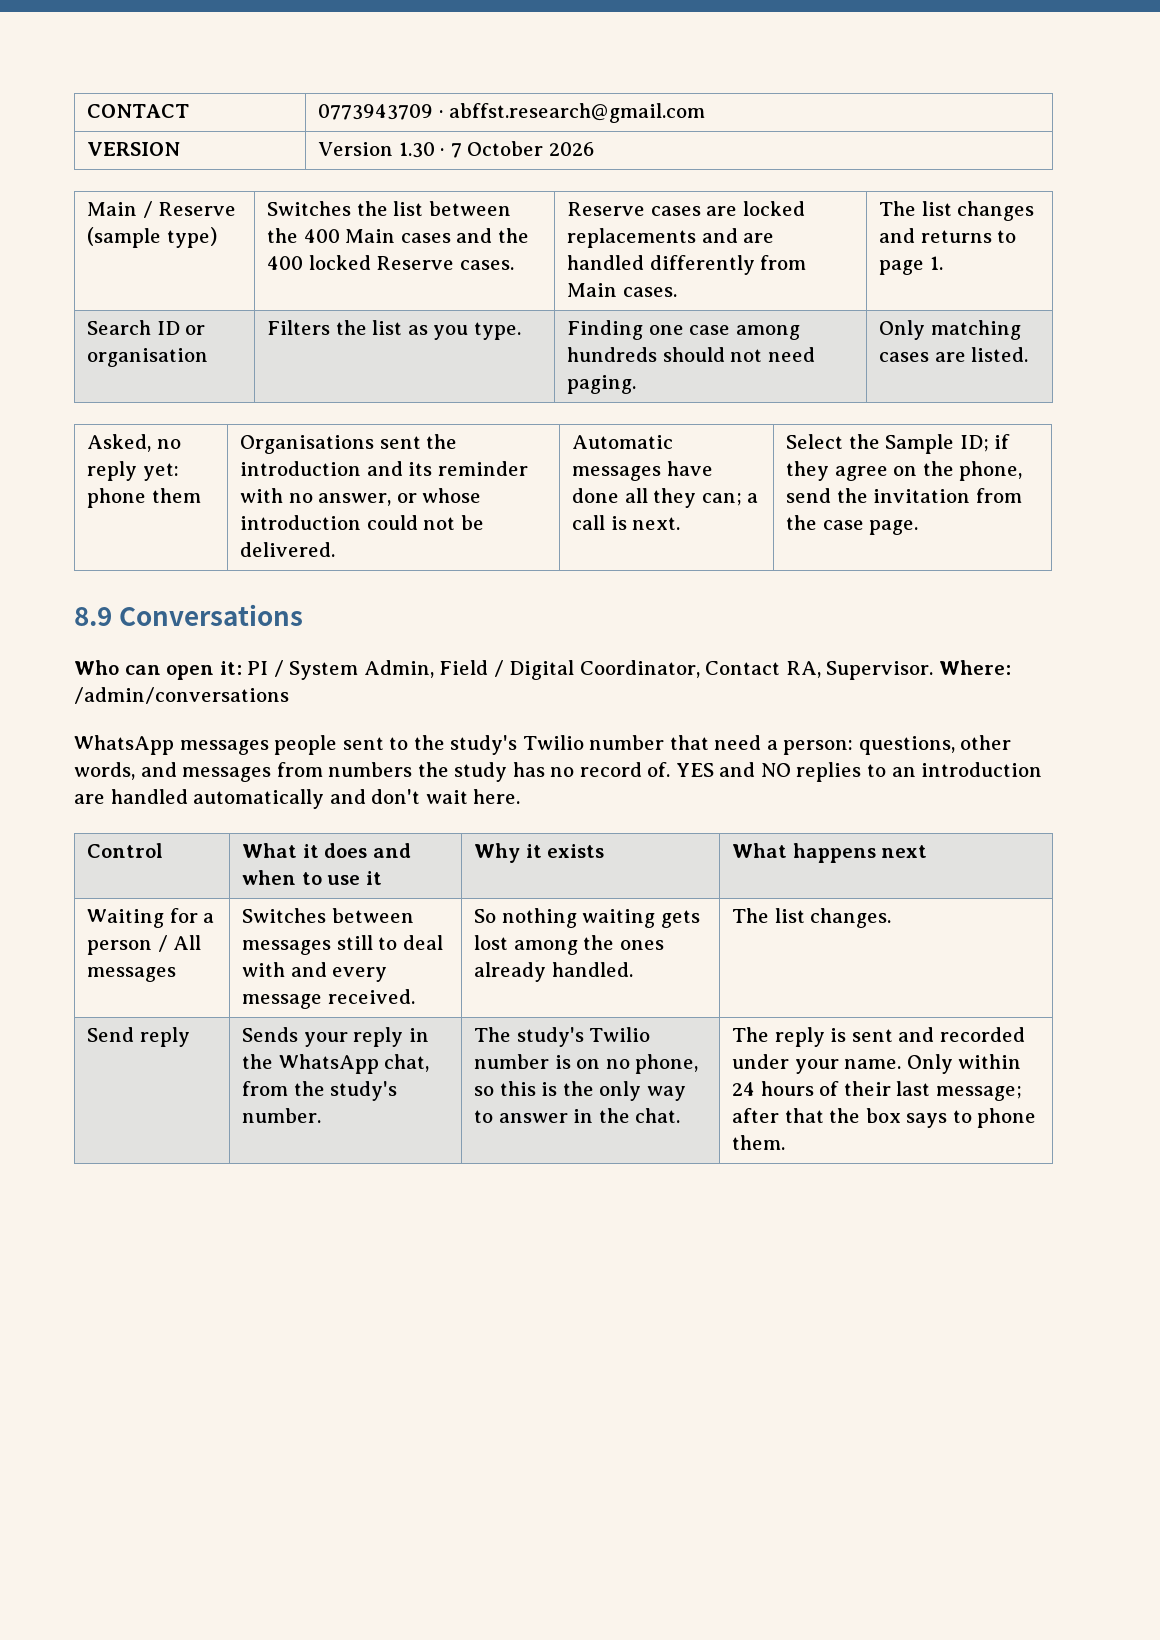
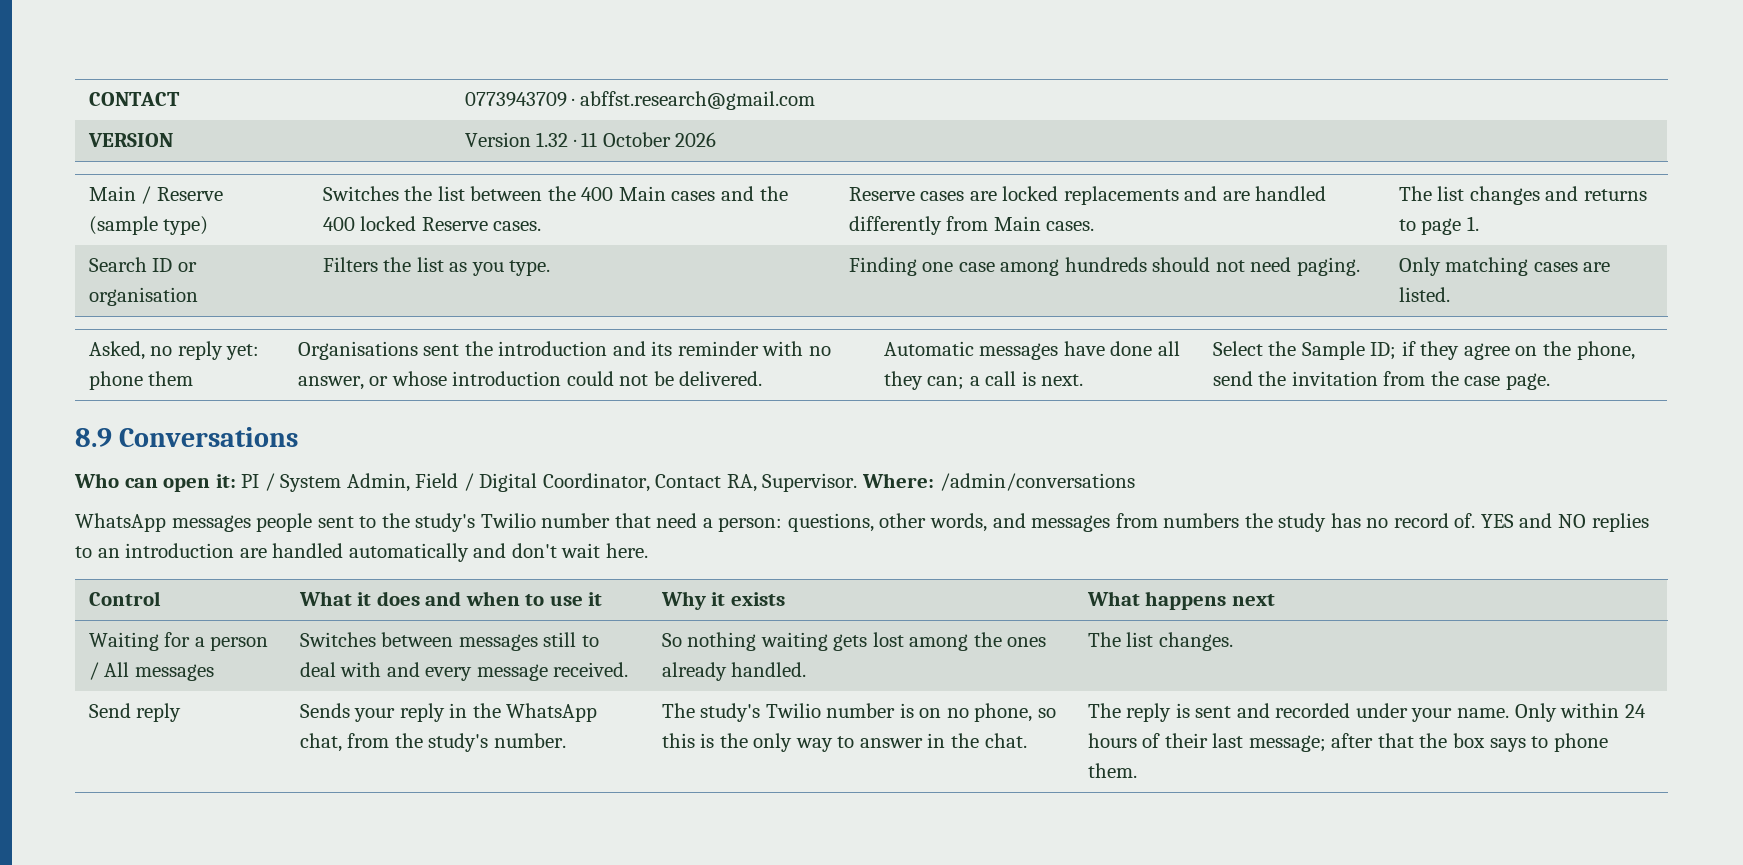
[398,142,462,158] 1.30 · 7 -> [536,132,598,147] 1.32 · 11

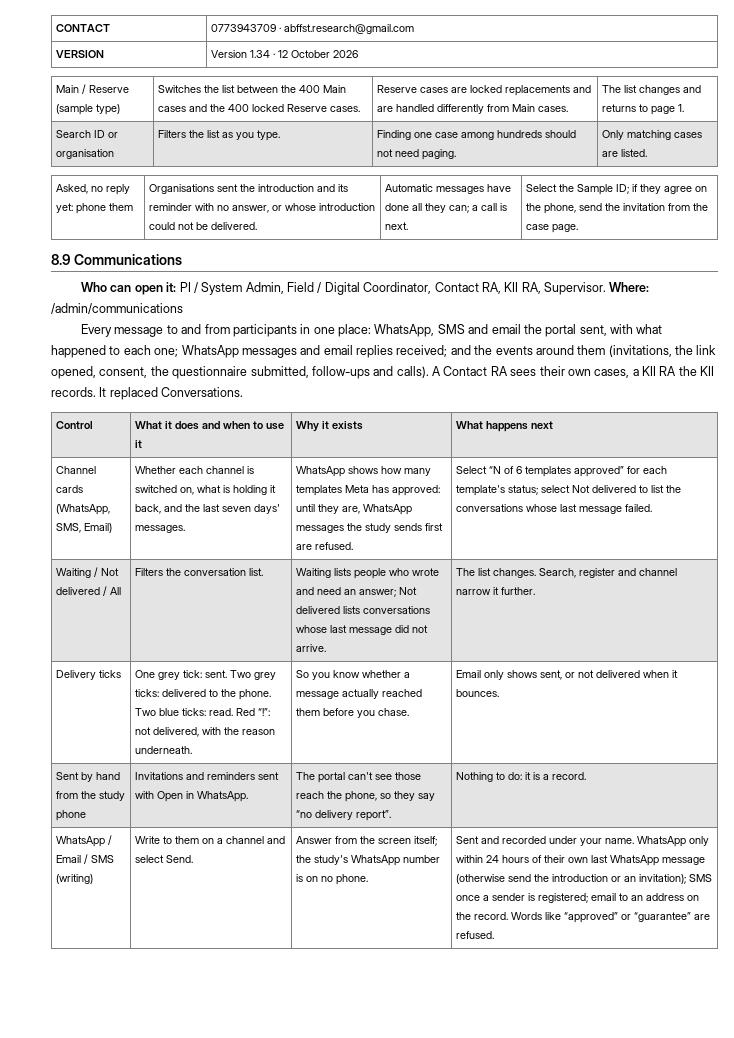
[536,132,598,147] 1.32 · 11 -> [250,50,289,58] 1.34 · 12
[119,427,299,447] Conversations -> [73,254,182,265] Communications
[762,473,1135,492] [75,513,1649,532] [75,543,648,562] Supervisor. Where: /admin/conversations // WhatsApp messages people sent to the study's Twilio number that need a person: questions, other words, and messages from numbers the study has no record of. YES and NO replies to an introduction are handled automatically and don't wait here. -> [504,282,650,295] [51,303,183,314] [81,324,663,337] [51,345,717,358] [51,366,715,379] [51,387,244,400] KII RA, Supervisor. Where: /admin/communications // Every message to and from participants in one place: WhatsApp, SMS and email the portal sent, with what happened to each one; WhatsApp messages and email replies received; and the events around them (invitations, the link opened, consent, the questionnaire submitted, follow-ups and calls). A Contact RA sees their own cases, a KII RA the KII records. It replaced Conversations.
[88,632,269,651] [88,662,214,681] [299,632,599,651] [299,662,629,681] [661,632,1047,651] [661,662,807,681] [1087,632,1233,651] [88,703,182,722] [299,703,598,722] [299,733,566,752] [661,703,1056,722] [661,733,1027,752] [1087,703,1232,722] Waiting for a person / All messages | Switches between messages still to deal with and every message received. | So nothing waiting gets lost among the ones already handled. | The list changes. // Send reply | Sends your reply in the WhatsApp chat, from the study's number. | The study's Twilio number is on no phone, so this is the only way to answer in the chat. | The reply is sent -> [56,466,97,474] [56,485,84,493] [56,504,111,515] [56,523,113,533] [135,466,255,474] [135,485,277,495] [135,504,281,514] [135,525,186,533] [296,466,432,477] [296,485,441,496] [296,504,413,515] [296,523,444,533] [296,542,354,550] [456,466,668,477] [456,485,682,496] [456,504,653,514] [56,567,120,578] [56,586,122,596] [135,568,264,576] [296,568,440,579] [296,587,418,597] [296,606,431,614] [296,625,429,635] [296,644,327,652] [456,568,678,578] [456,587,536,595] [56,670,122,680] [135,670,277,680] [135,689,272,700] [135,708,271,716] [135,727,276,737] [135,746,193,754] [296,670,411,680] [296,689,423,699] [296,708,410,718] [456,670,679,680] [456,689,500,697] [56,772,121,782] [56,791,126,801] [56,810,87,821] [135,772,280,780] [135,791,249,802] [296,772,422,783] [296,791,436,802] [296,810,392,821] [456,772,587,782] [56,835,113,847] [56,854,115,864] [56,874,94,884] [135,836,286,844] [135,855,194,863] [296,836,438,846] [296,855,441,866] [296,874,369,885] [456,836,480,844] Channel cards (WhatsApp, SMS, Email) | Whether each channel is switched on, what is holding it back, and the last seven days' messages. | WhatsApp shows how many templates Meta has approved: until they are, WhatsApp messages the study sends first are refused. | Select “N of 6 templates approved” for each template's status; select Not delivered to list the conversations whose last message failed. // Waiting / Not delivered / All | Filters the conversation list. | Waiting lists people who wrote and need an answer; Not delivered lists conversations whose last message did not arrive. | The list changes. Search, register and channel narrow it further. // Delivery ticks | One grey tick: sent. Two grey ticks: delivered to the phone. Two blue ticks: read. Red “!”: not delivered, with the reason underneath. | So you know whether a message actually reached them before you chase. | Email only shows sent, or not delivered when it bounces. // Sent by hand from the study phone | Invitations and reminders sent with Open in WhatsApp. | The portal can't see those reach the phone, so they say “no delivery report”. | Nothing to do: it is a record. // WhatsApp / Email / SMS (writing) | Write to them on a channel and select Send. | Answer from the screen itself; the study's WhatsApp number is on no phone. | Sent
[1514,703,1557,722] Only -> [637,836,710,847] WhatsApp only
[1212,733,1608,752] [1087,763,1137,778] last message; after that the box says to phone them. -> [568,855,706,866] [456,874,713,884] [456,893,700,903] [456,912,711,923] [456,931,495,939] own last WhatsApp message (otherwise send the introduction or an invitation); SMS once a sender is registered; email to an address on the record. Words like “approved” or “guarantee” are refused.

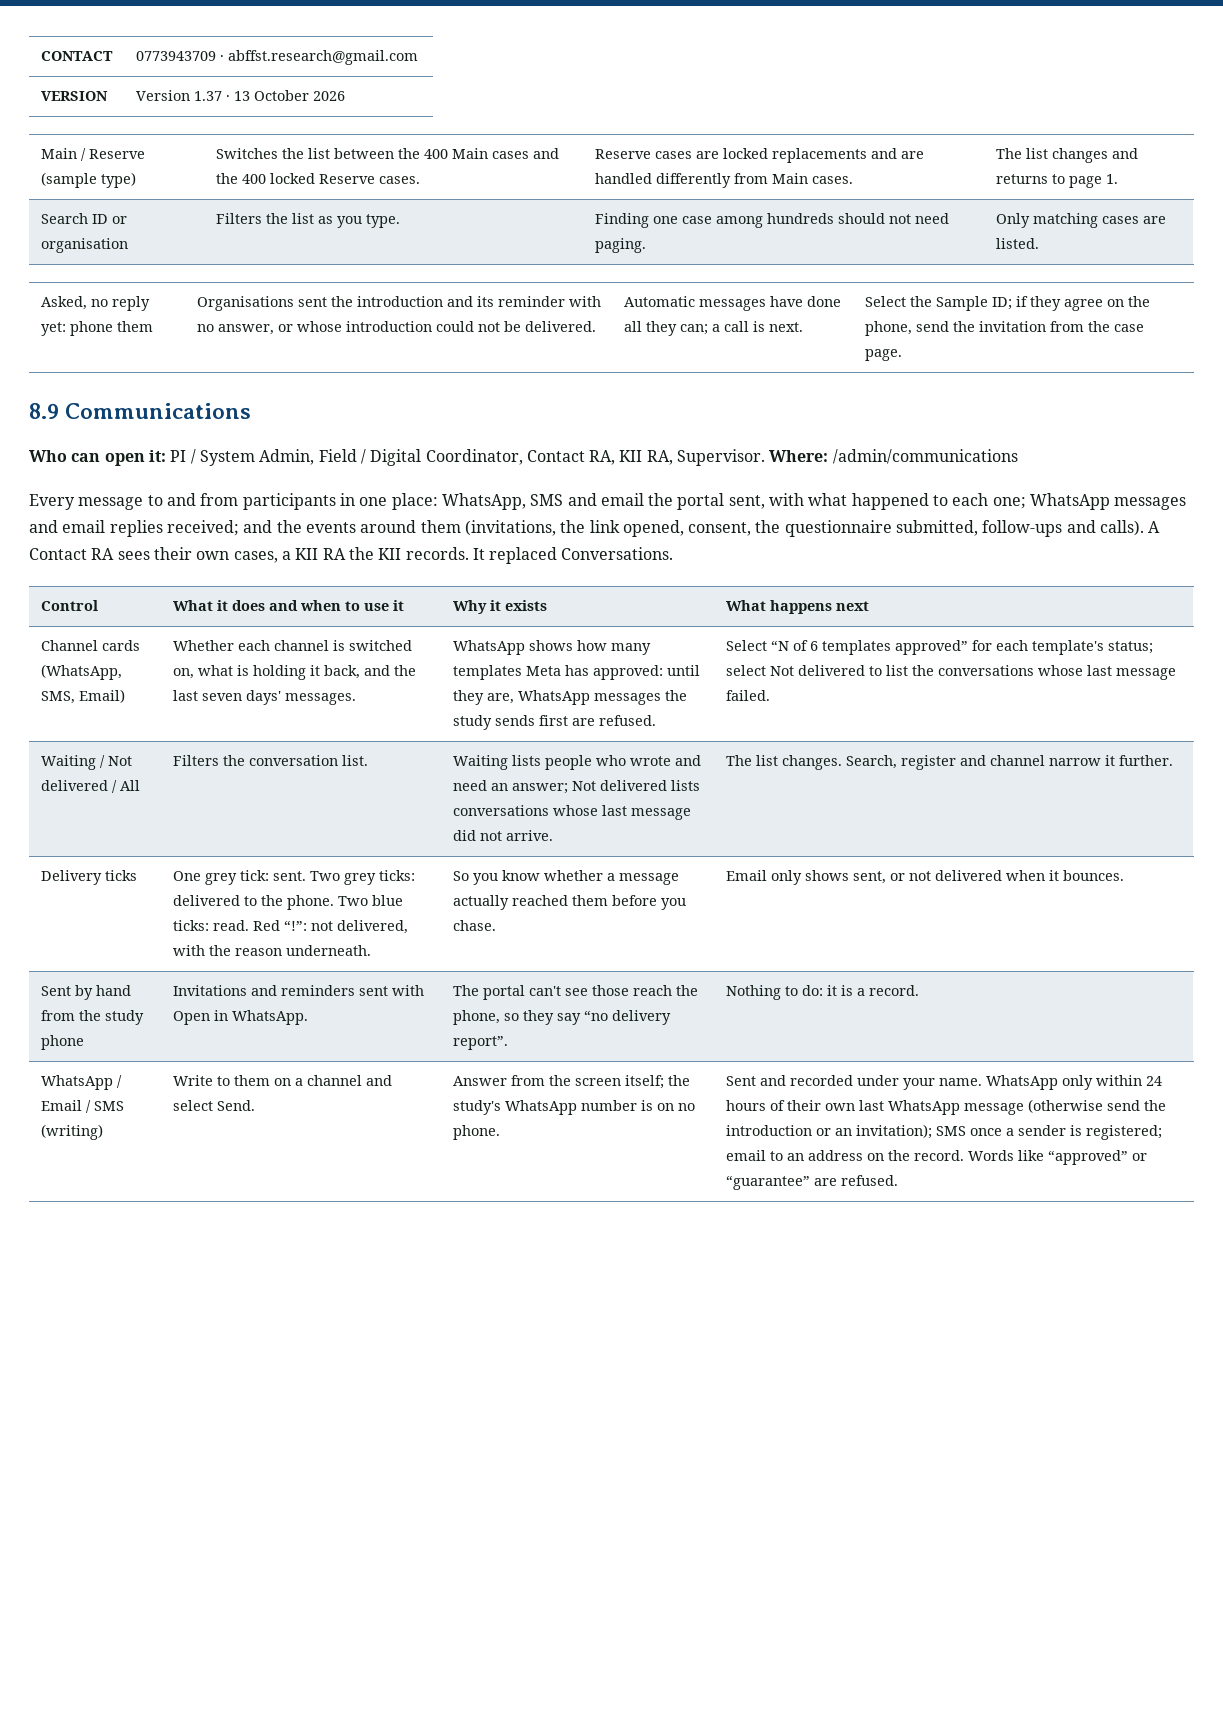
[250,50,289,58] 1.34 · 12 -> [193,91,250,101] 1.37 · 13

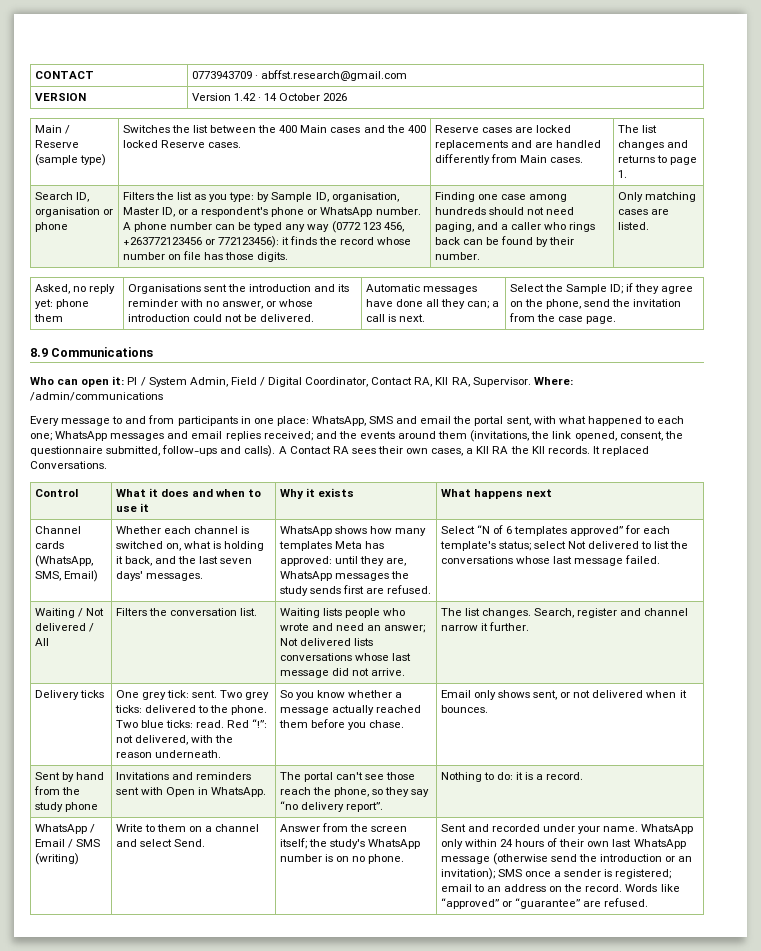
[193,91,250,101] 1.37 · 13 -> [233,93,277,101] 1.42 · 14
[91,214,127,224] [40,238,128,253] ID or organisation -> [75,192,89,202] [34,207,113,217] [34,222,68,232] ID, organisation or phone
[365,214,400,228] type. -> [229,192,399,202] [122,207,421,217] [122,221,404,233] [122,236,412,248] [122,251,289,262] type: by Sample ID, organisation, Master ID, or a respondent's phone or WhatsApp number. A phone number can be typed any way (0772 123 456, +263772123456 or 772123456): it finds the record whose number on file has those digits.
[594,238,646,253] paging. -> [434,222,596,232] [434,236,575,247] [434,252,480,260] paging, and a caller who rings back can be found by their number.

